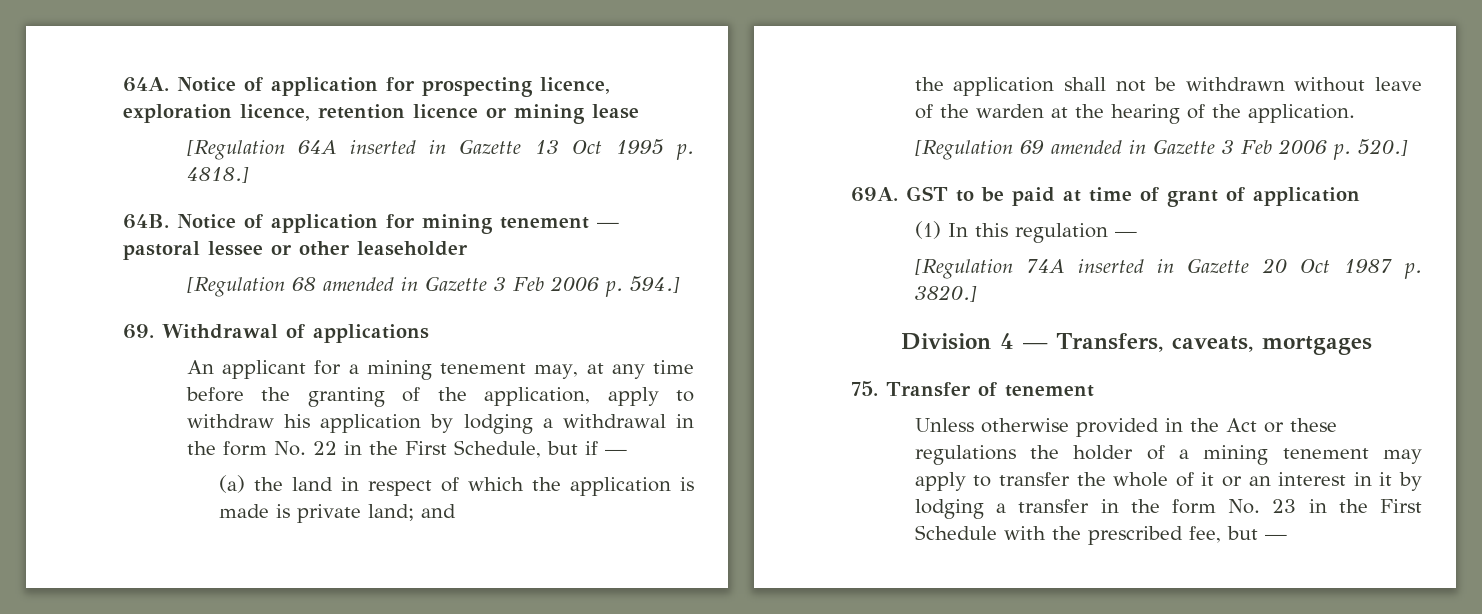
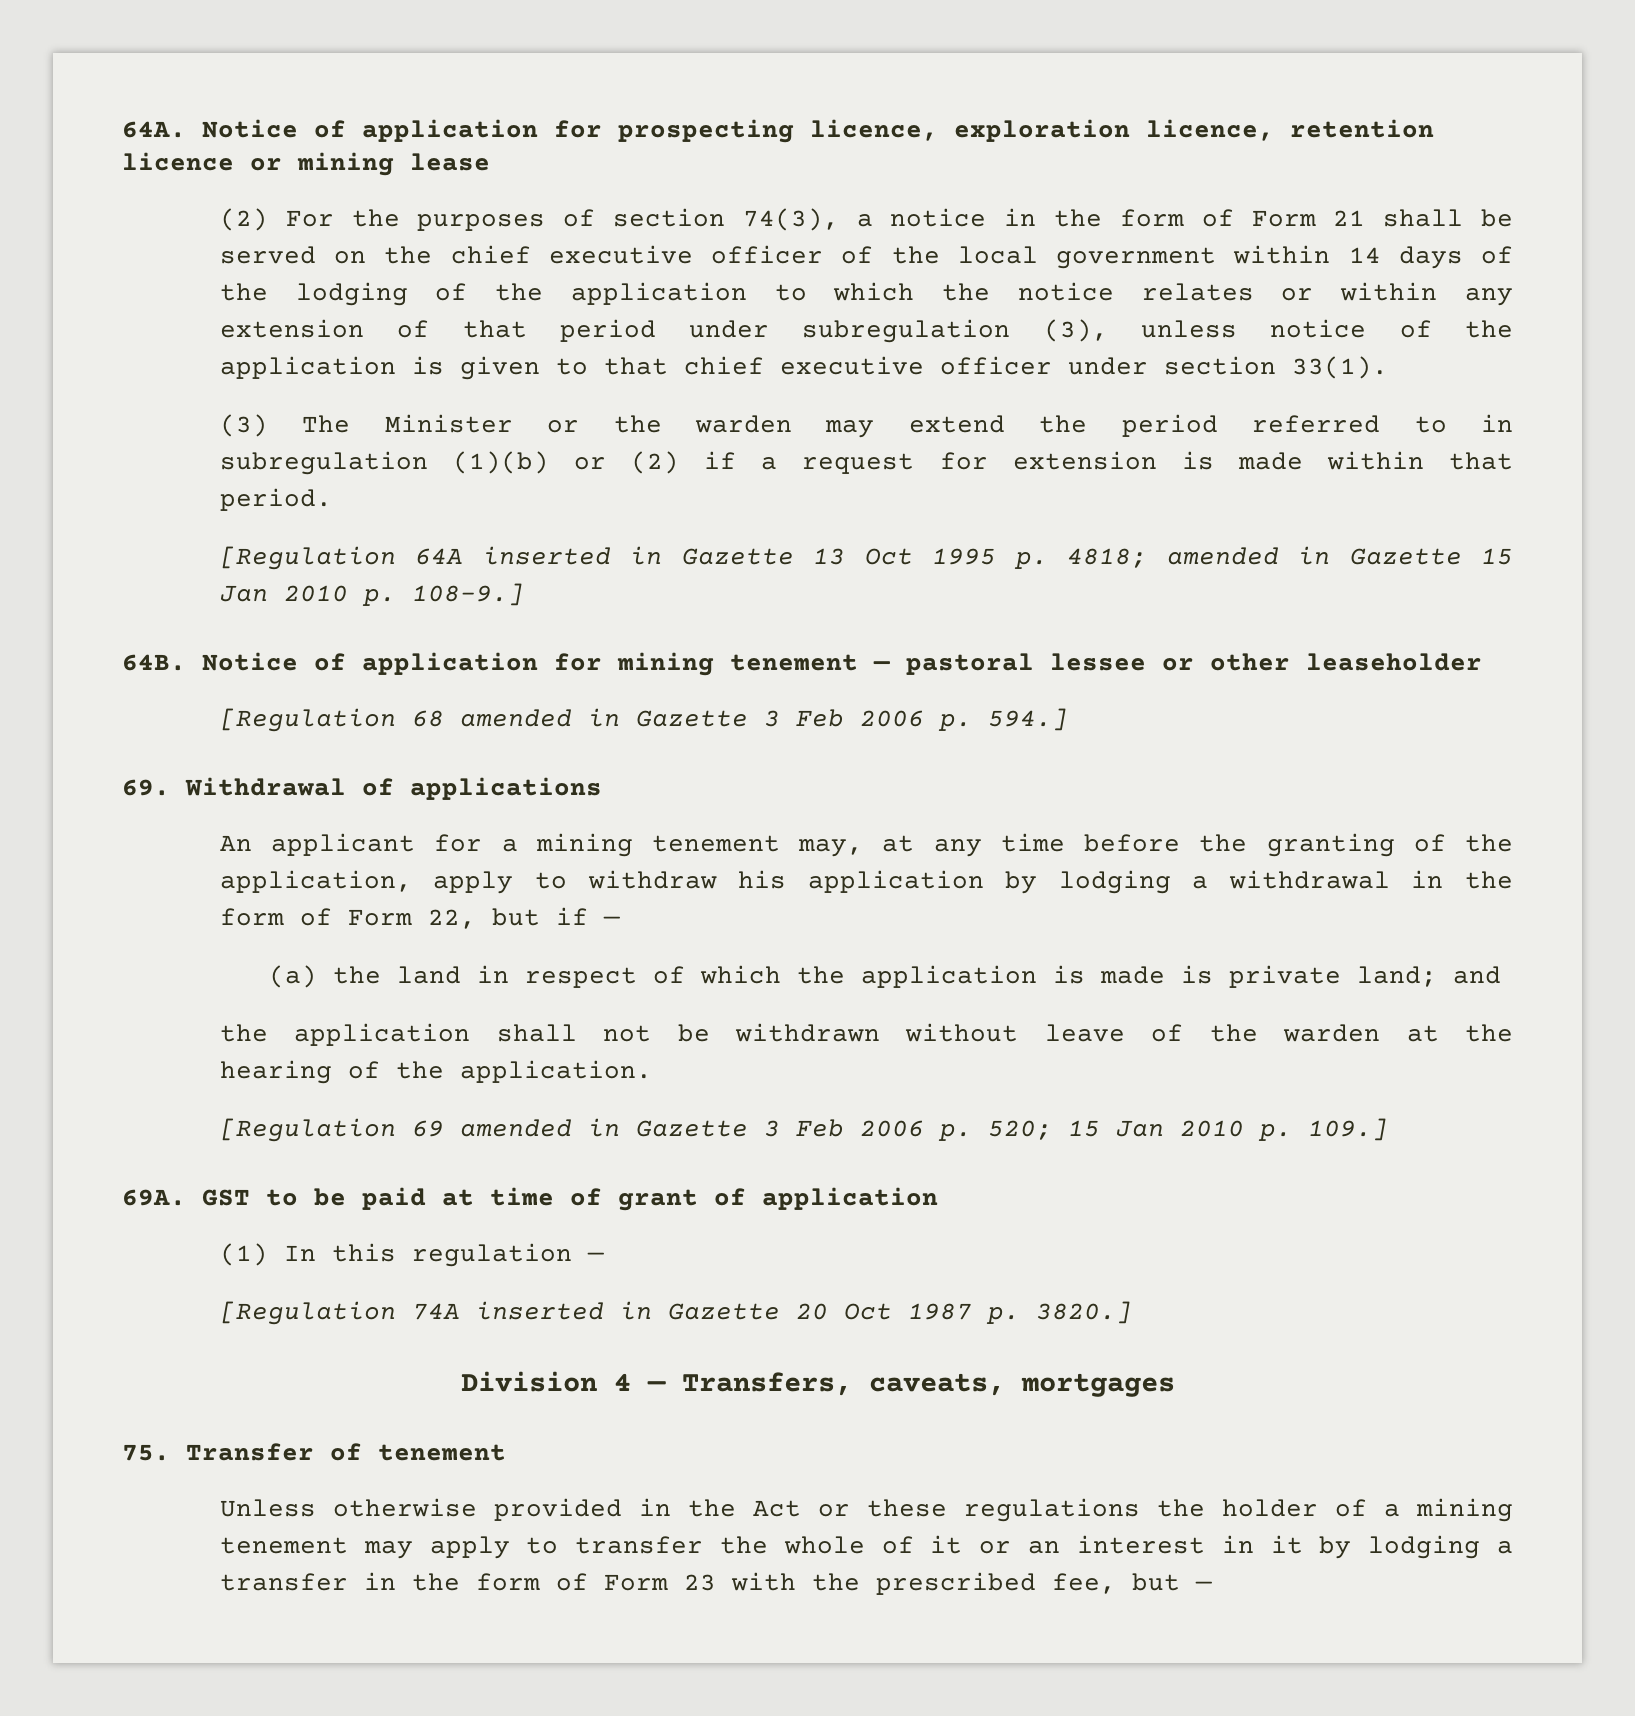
(639, 111) none -> [219,208,1514,231] [219,245,1513,269] [219,282,1514,306] [219,319,1514,343] [219,356,1388,380] [219,414,1513,438] [219,451,1513,475] [219,488,332,511] // (2) For the purposes of section 74(3), a notice in the form of Form 21 shall be served on the chief executive officer of the local government within 14 days of the lodging of the application to which the notice relates or within any extension of that period under subregulation (3), unless notice of the application is given to that chief executive officer under section 33(1). // (3) The Minister or the warden may extend the period referred to in subregulation (1)(b) or (2) if a request for extension is made within that period.
[186,166,249,183] 4818.] -> [1067,546,1513,568] [219,583,524,606] 4818; amended in Gazette 15 Jan 2010 p. 108-9.]
[273,440,541,458] No. 22 in the First Schedule, -> [299,908,476,929] of Form 22,
[1357,139,1408,156] 520.] -> [987,1118,1388,1141] 520; 15 Jan 2010 p. 109.]
[1228,499,1422,514] [914,525,997,540] No. 23 in the First Schedule -> [555,1573,716,1591] of Form 23

